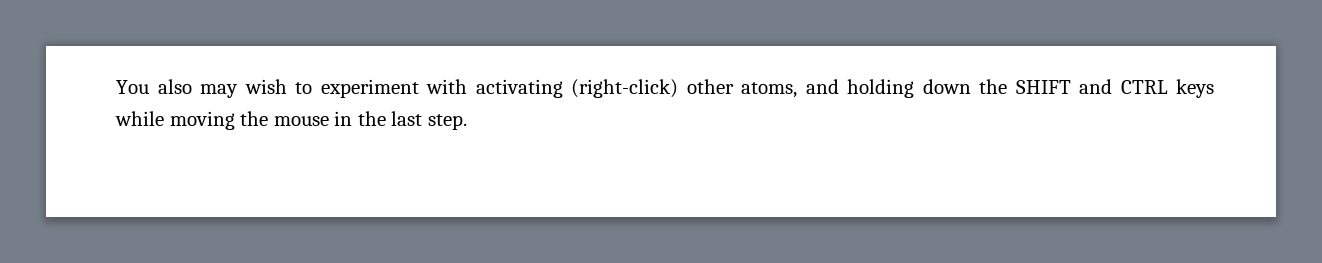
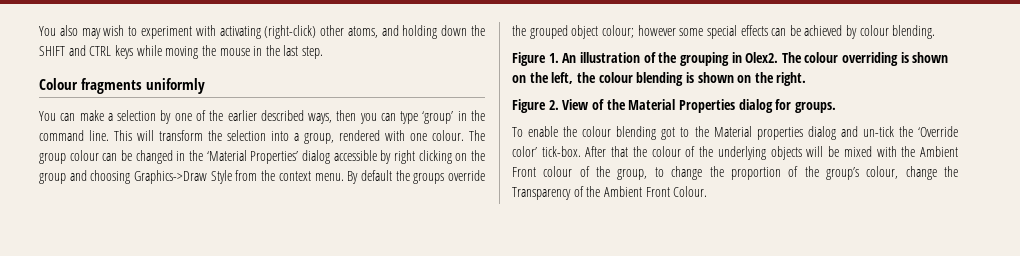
(467, 122) none -> [39,78,206,94] [39,110,485,124] [39,130,485,144] [39,150,486,164] [39,170,485,184] [512,25,936,39] [512,52,949,66] [512,72,807,86] [512,99,836,113] [512,126,958,140] [512,146,958,160] [512,166,958,180] [512,186,708,200] // Colour fragments uniformly // You can make a selection by one of the earlier described ways, then you can type ‘group’ in the command line. This will transform the selection into a group, rendered with one colour. The group colour can be changed in the ‘Material Properties’ dialog accessible by right clicking on the group and choosing Graphics->Draw Style from the context menu. By default the groups override the grouped object colour; however some special effects can be achieved by colour blending. // Figure 1. An illustration of the grouping in Olex2. The colour overriding is shown on the left, the colour blending is shown on the right. // Figure 2. View of the Material Properties dialog for groups. // To enable the colour blending got to the Material properties dialog and un-tick the ‘Override color’ tick-box. After that the colour of the underlying objects will be mixed with the Ambient Front colour of the group, to change the proportion of the group’s colour, change the Transparency of the Ambient Front Colour.

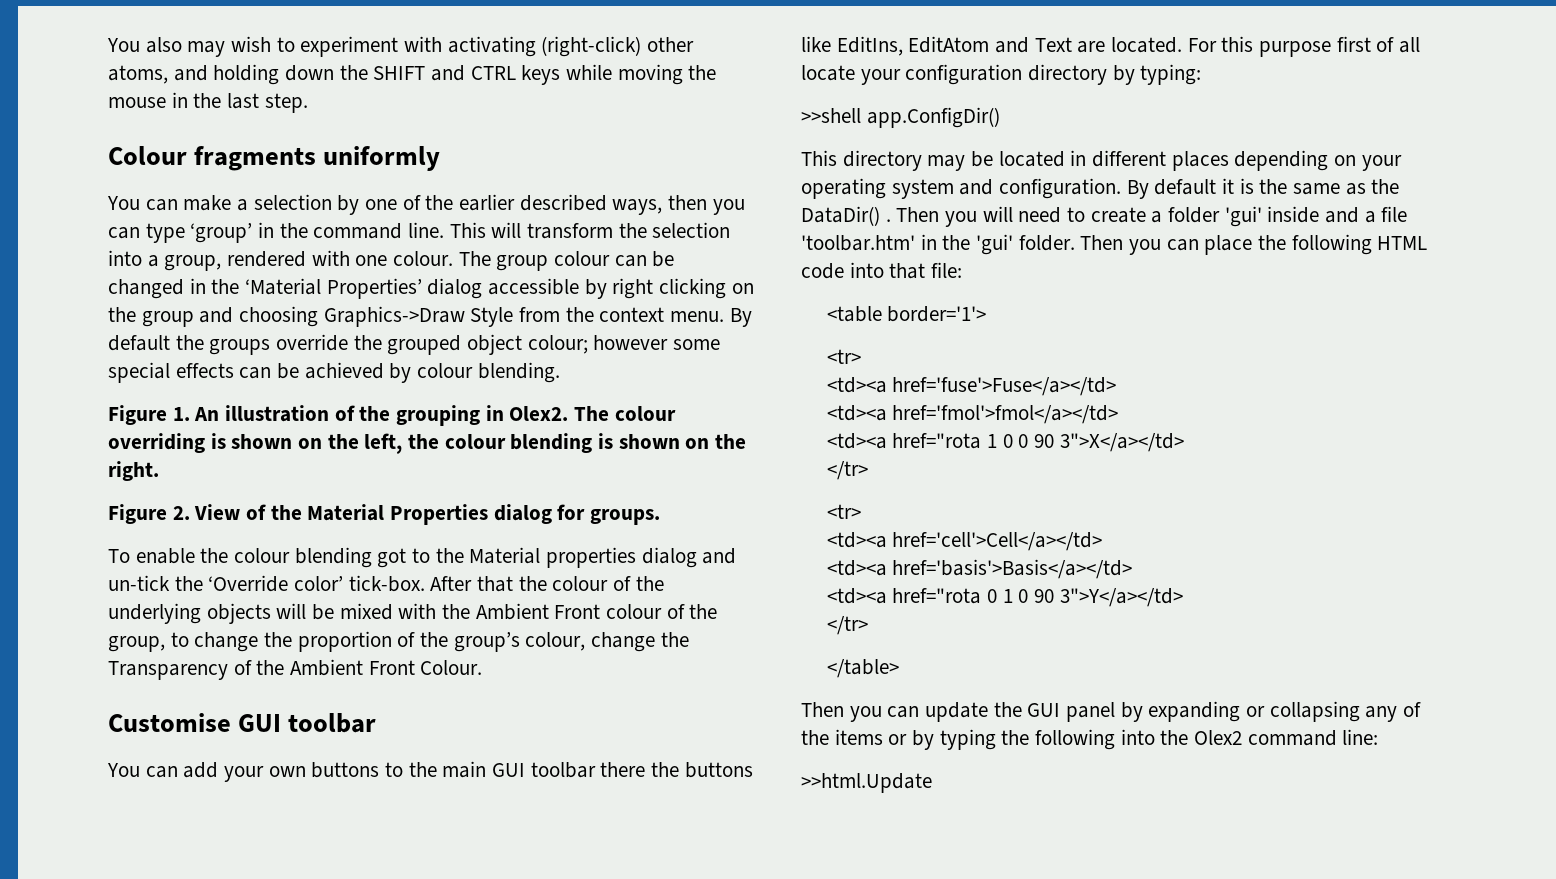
(708, 191) none -> [108,713,377,733] [107,761,753,782] [801,36,1421,57] [801,64,1202,85] [801,107,1000,128] [801,150,1402,171] [801,178,1400,199] [801,206,1408,227] [801,234,1428,255] [801,262,963,279] [826,306,987,322] [826,349,861,364] [826,377,1117,396] [826,405,1119,424] [826,433,1184,452] [826,461,868,480] [826,504,861,519] [826,532,1103,551] [826,559,1133,579] [826,588,1183,607] [826,616,868,635] [826,659,899,678] [801,701,1422,722] [801,729,1379,750] [801,773,932,793] // Customise GUI toolbar // You can add your own buttons to the main GUI toolbar there the buttons like EditIns, EditAtom and Text are located. For this purpose first of all locate your configuration directory by typing: // >>shell app.ConfigDir() // This directory may be located in different places depending on your operating system and configuration. By default it is the same as the DataDir() . Then you will need to create a folder 'gui' inside and a file 'toolbar.htm' in the 'gui' folder. Then you can place the following HTML code into that file: // <table border='1'> // <tr> // <td><a href='fuse'>Fuse</a></td> // <td><a href='fmol'>fmol</a></td> // <td><a href="rota 1 0 0 90 3">X</a></td> // </tr> // <tr> // <td><a href='cell'>Cell</a></td> // <td><a href='basis'>Basis</a></td> // <td><a href="rota 0 1 0 90 3">Y</a></td> // </tr> // </table> // Then you can update the GUI panel by expanding or collapsing any of the items or by typing the following into the Olex2 command line: // >>html.Update

